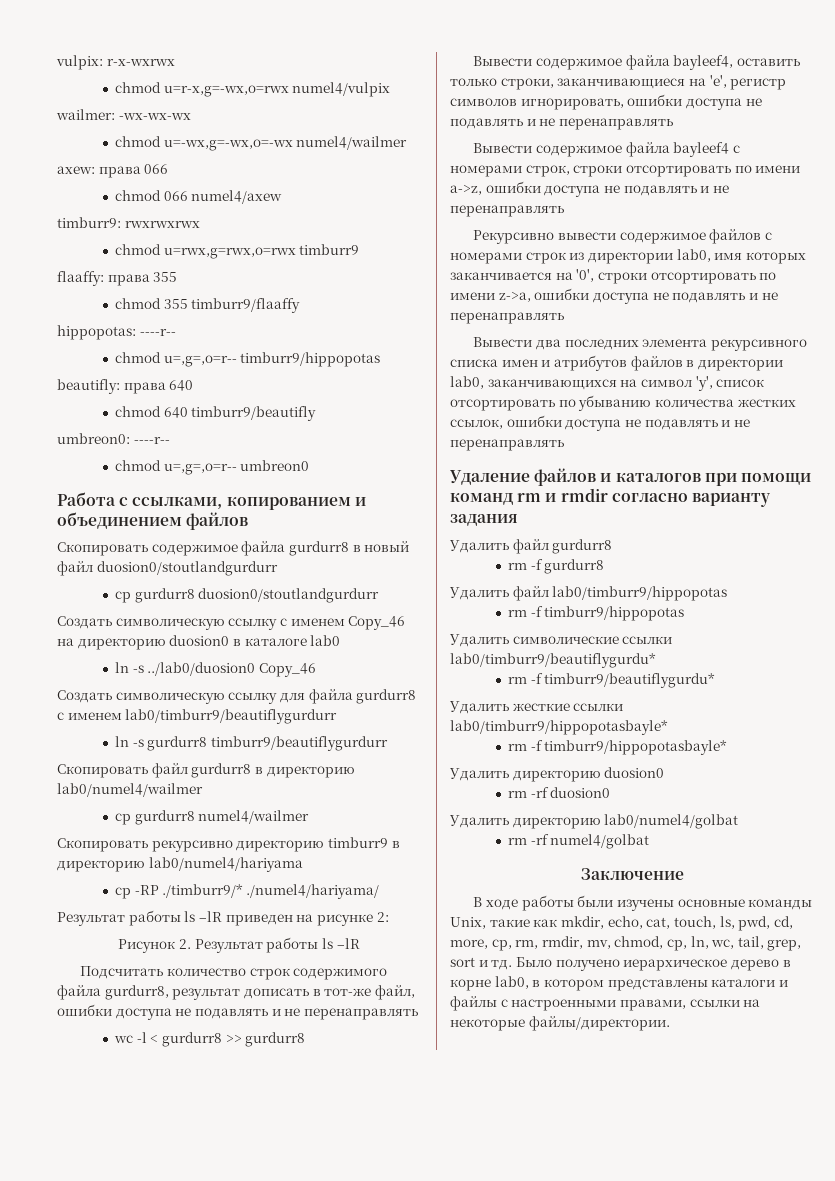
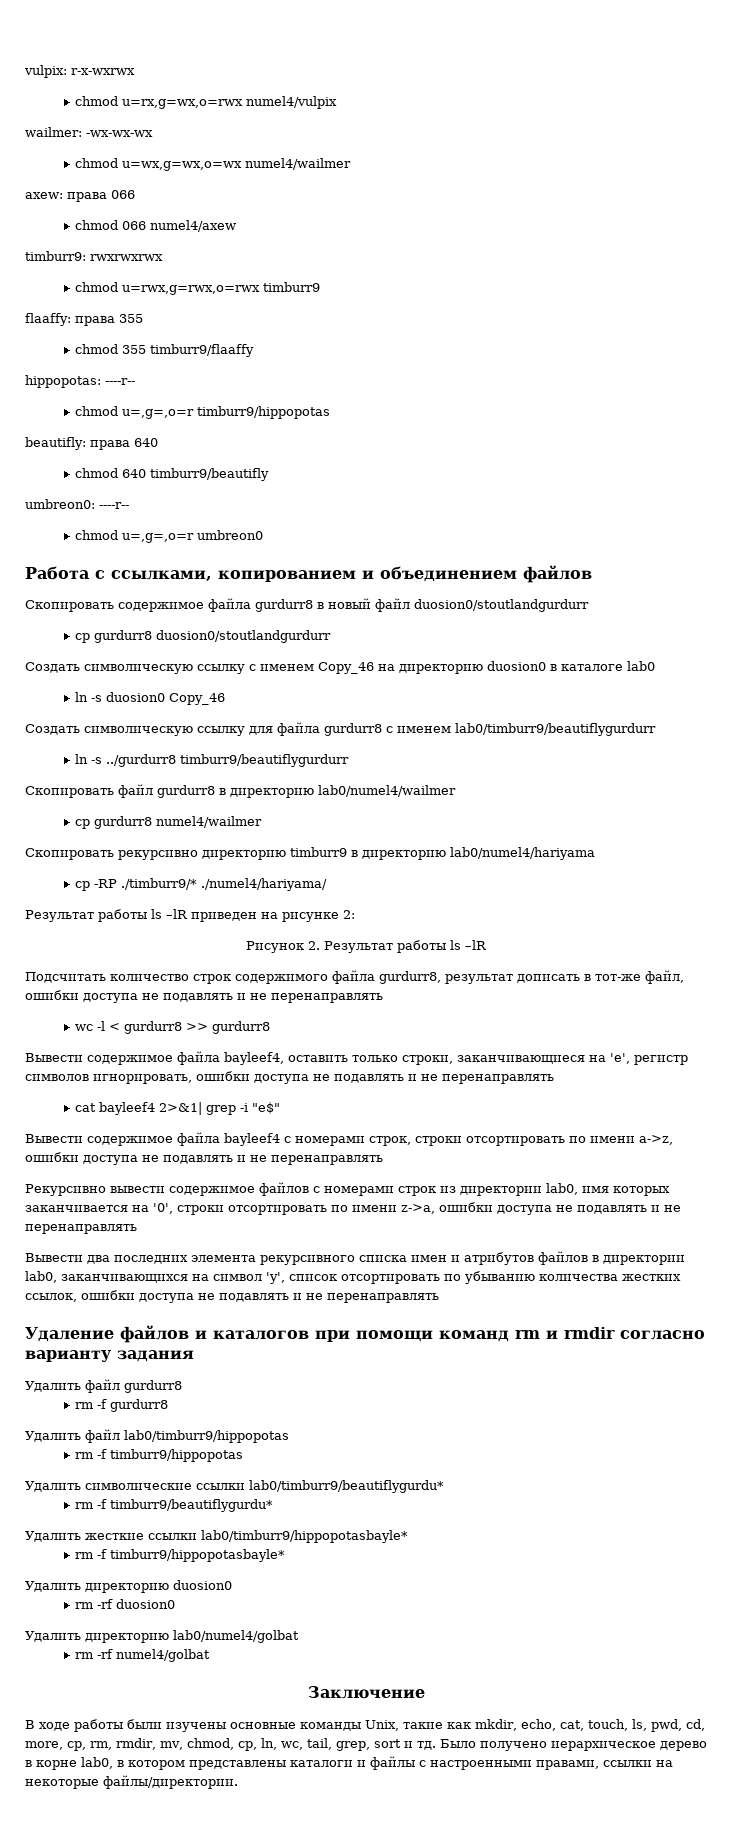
[163,85,289,97] u=r-x,g=-wx,o=rwx -> [122,99,244,109] u=rx,g=wx,o=rwx
[163,139,293,151] u=-wx,g=-wx,o=-wx -> [122,161,243,171] u=wx,g=wx,o=wx
[163,355,237,367] u=,g=,o=r-- -> [122,409,195,419] u=,g=,o=r
[163,463,237,475] u=,g=,o=r-- -> [122,533,195,543] u=,g=,o=r
[147,662,256,676] ../lab0/duosion0 -> [106,692,166,702] duosion0
[147,736,208,751] gurdurr8 -> [106,754,177,767] ../gurdurr8
(673, 124) none -> [75,1102,281,1115] // cat bayleef4 2>&1| grep -i "e$"

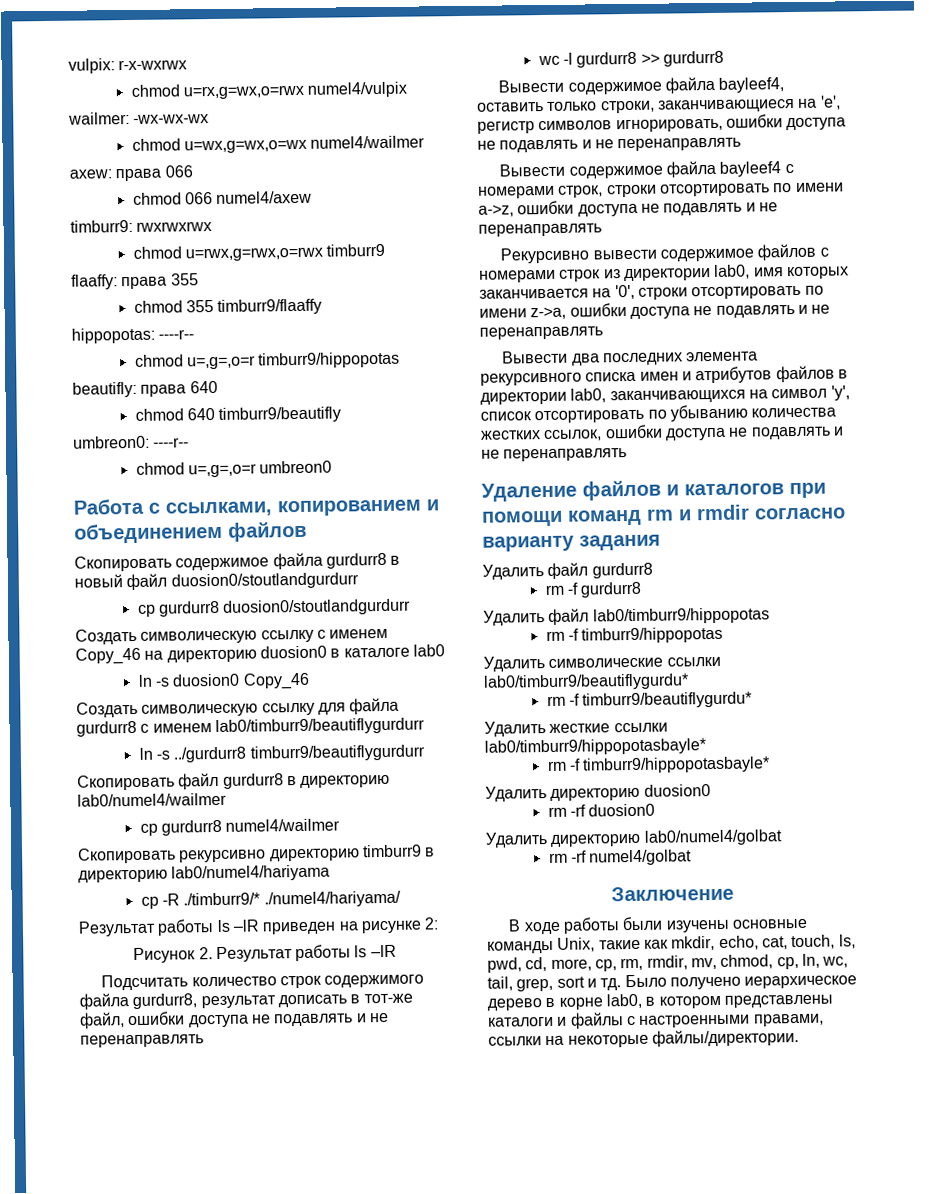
[94,879,118,888] -RP -> [162,893,181,906] -R
[109,1023,121,1031] < -> (574, 58) none
[75,1102,281,1115] // cat bayleef4 2>&1| grep -i "e$" -> (742, 144) none

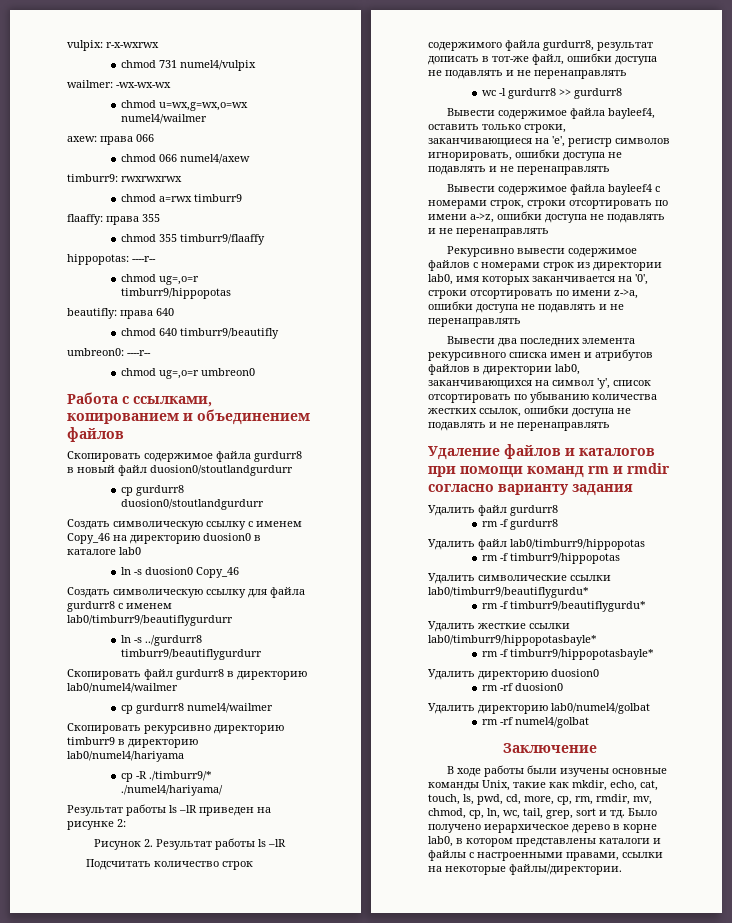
[183,84,305,100] u=rx,g=wx,o=rwx -> [159,60,178,68] 731
[185,246,324,262] u=rwx,g=rwx,o=rwx -> [159,196,193,202] a=rwx
[187,355,257,370] u=,g=,o=r -> [159,276,200,285] ug=,o=r
[188,463,258,478] u=,g=,o=r -> [159,370,200,379] ug=,o=r

